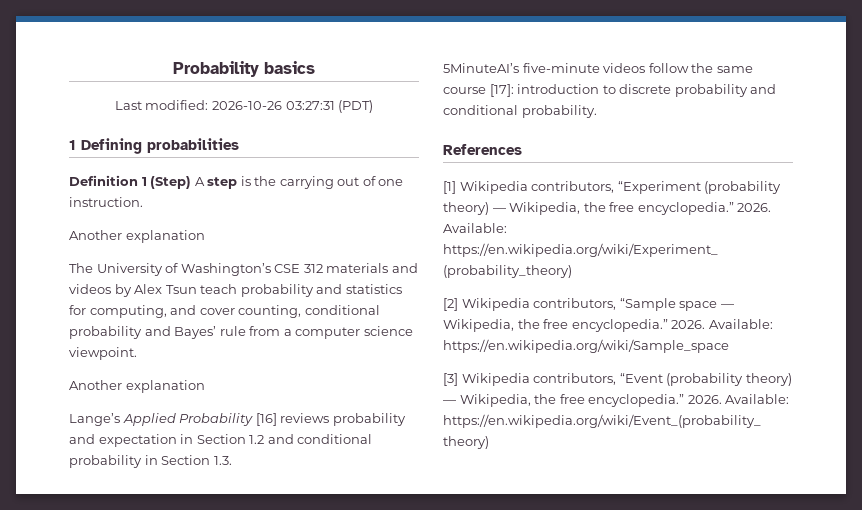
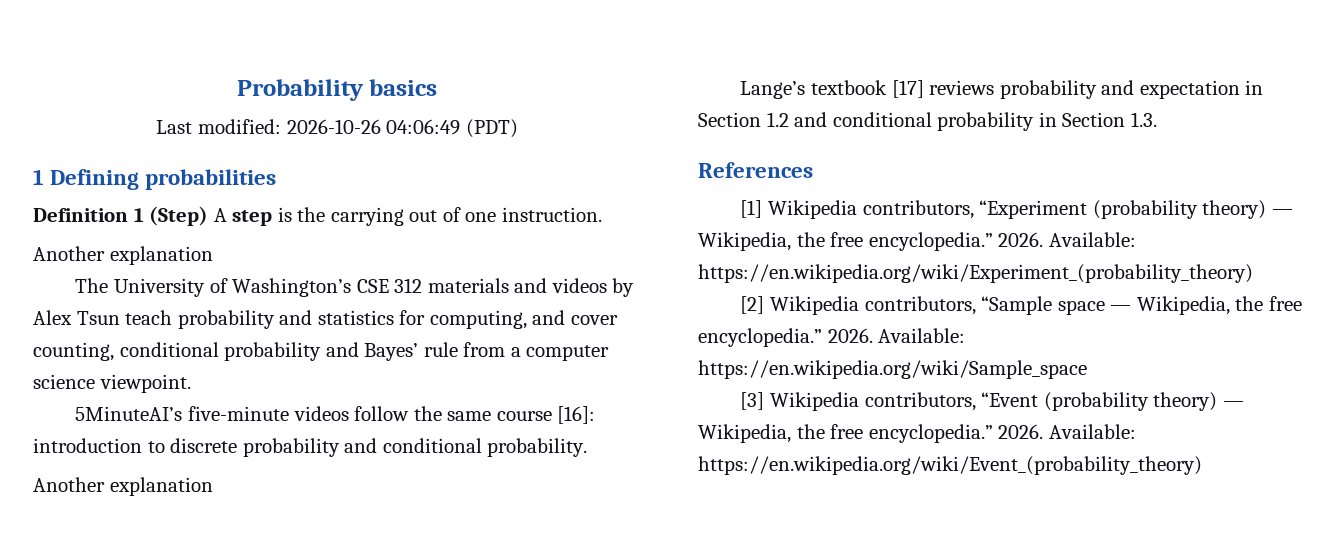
[285,101,335,110] 03:27:31 -> [386,119,461,135] 04:06:49
(137, 353) none -> [75,406,596,424] [33,438,588,457] // 5MinuteAI’s five-minute videos follow the same course [16]: introduction to discrete probability and conditional probability.
[122,413,277,426] Applied Probability [16] -> [811,80,924,98] textbook [17]
[443,63,753,73] [443,84,777,97] [443,105,597,118] // 5MinuteAI’s five-minute videos follow the same course [17]: introduction to discrete probability and conditional probability. -> (1157, 119) none

